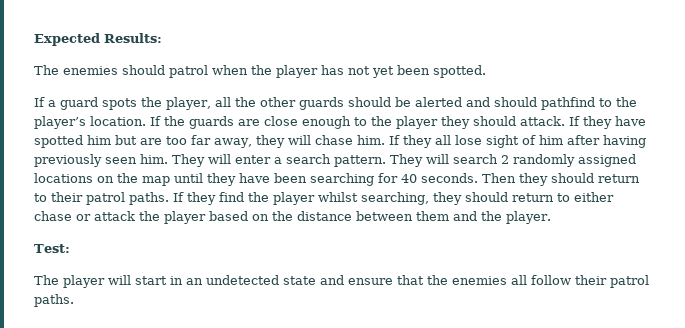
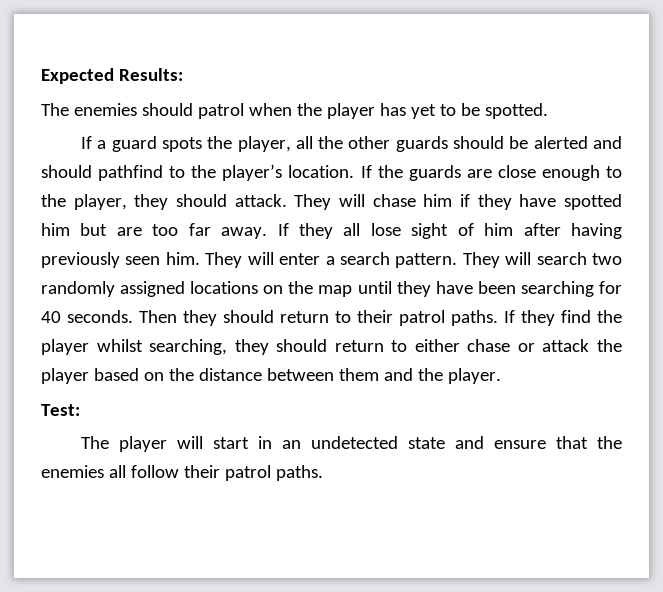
[348,65,430,78] not yet been -> [410,103,480,119] yet to be
[396,116,438,129] player -> [73,194,127,210] player,
[569,116,580,126] If -> [294,194,471,210] They will chase him if
[214,135,385,148] away, they will chase him. -> [221,227,268,239] away.
[501,155,509,164] 2 -> [592,253,623,265] two

